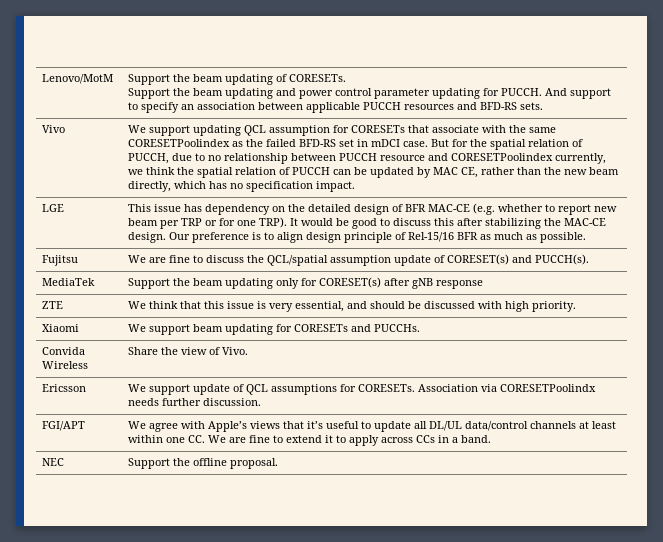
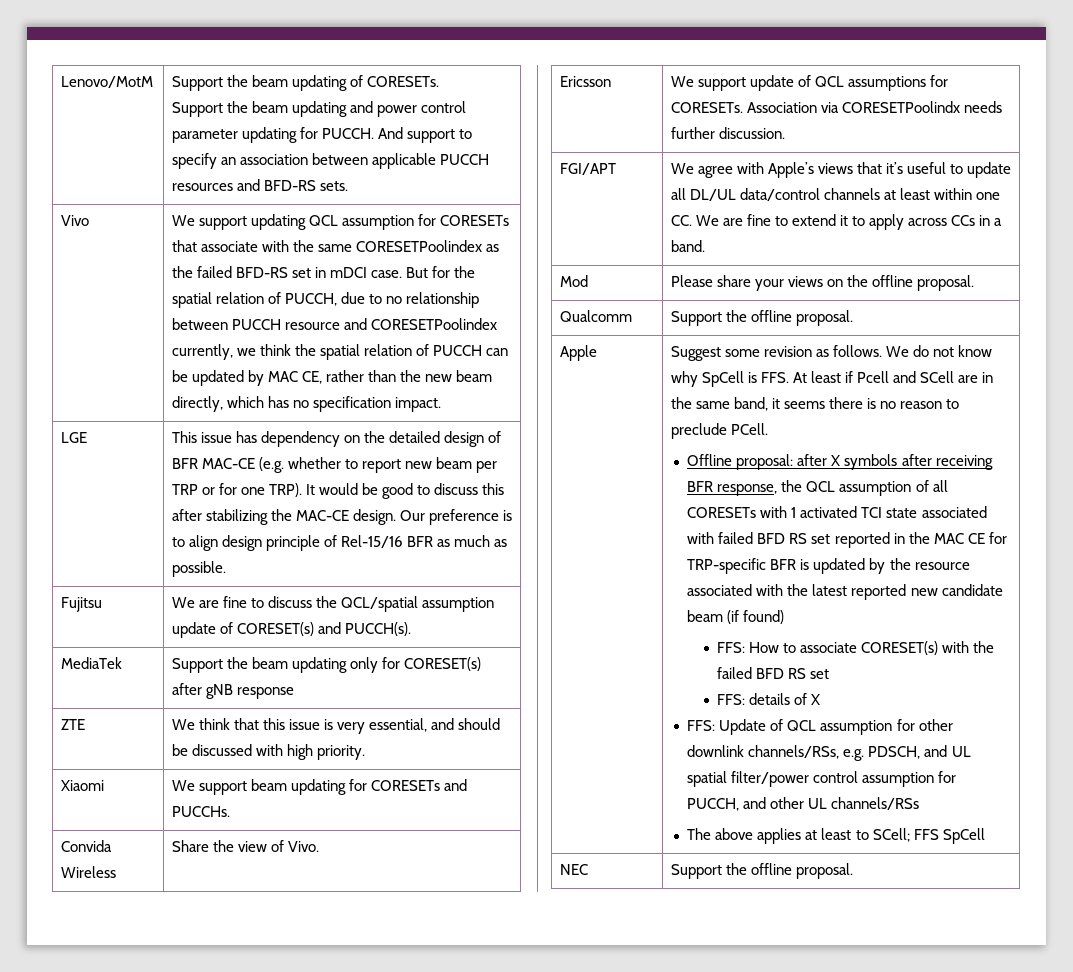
(491, 439) none -> [559,275,588,287] [670,275,975,291] [559,310,632,322] [670,310,853,326] [559,345,597,361] [670,345,993,361] [670,371,994,387] [670,397,960,411] [670,423,768,439] [687,454,993,470] [687,480,948,496] [687,506,987,518] [687,532,1007,548] [687,558,970,574] [687,584,1003,600] [687,610,785,624] [717,641,995,655] [717,667,830,679] [717,693,821,705] [687,719,953,735] [687,745,971,761] [687,771,957,787] [687,797,920,811] [687,828,985,844] // Mod | Please share your views on the offline proposal. // Qualcomm | Support the offline proposal. // Apple | Suggest some revision as follows. We do not know why SpCell is FFS. At least if Pcell and SCell are in the same band, it seems there is no reason to preclude PCell. // Offline proposal: after X symbols after receiving BFR response, the QCL assumption of all CORESETs with 1 activated TCI state associated with failed BFD RS set reported in the MAC CE for TRP-specific BFR is updated by the resource associated with the latest reported new candidate beam (if found) // FFS: How to associate CORESET(s) with the failed BFD RS set // FFS: details of X // FFS: Update of QCL assumption for other downlink channels/RSs, e.g. PDSCH, and UL spatial filter/power control assumption for PUCCH, and other UL channels/RSs // The above applies at least to SCell; FFS SpCell

